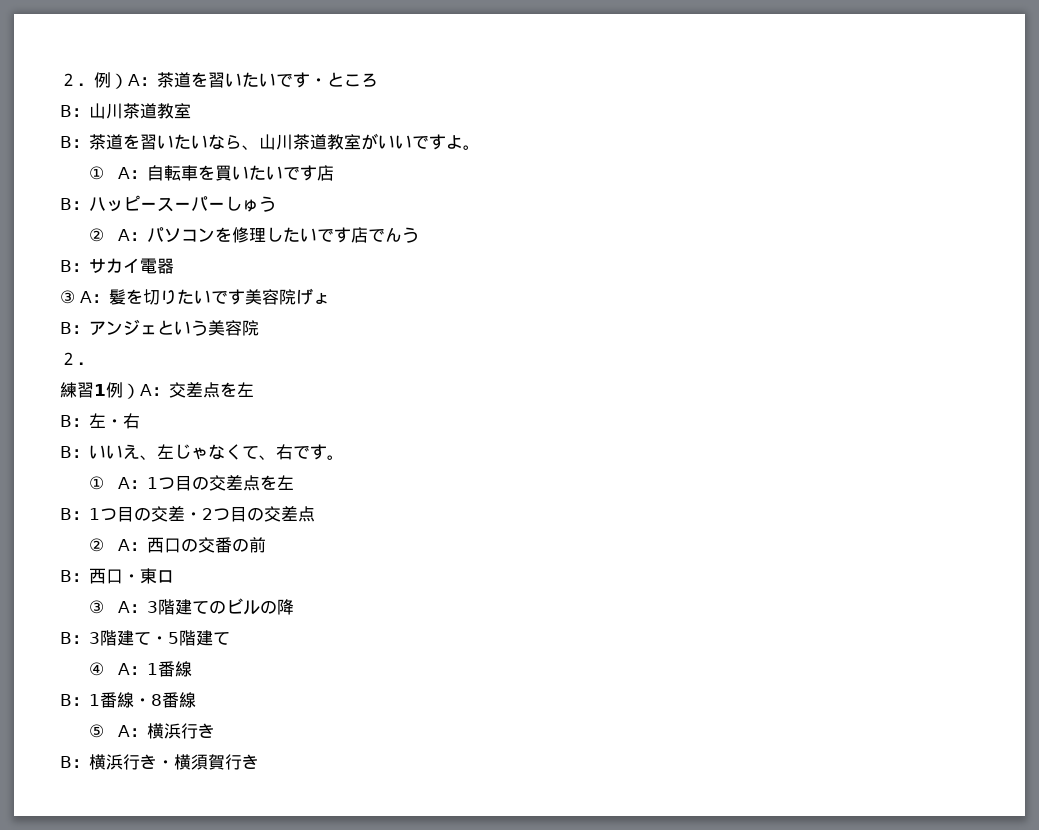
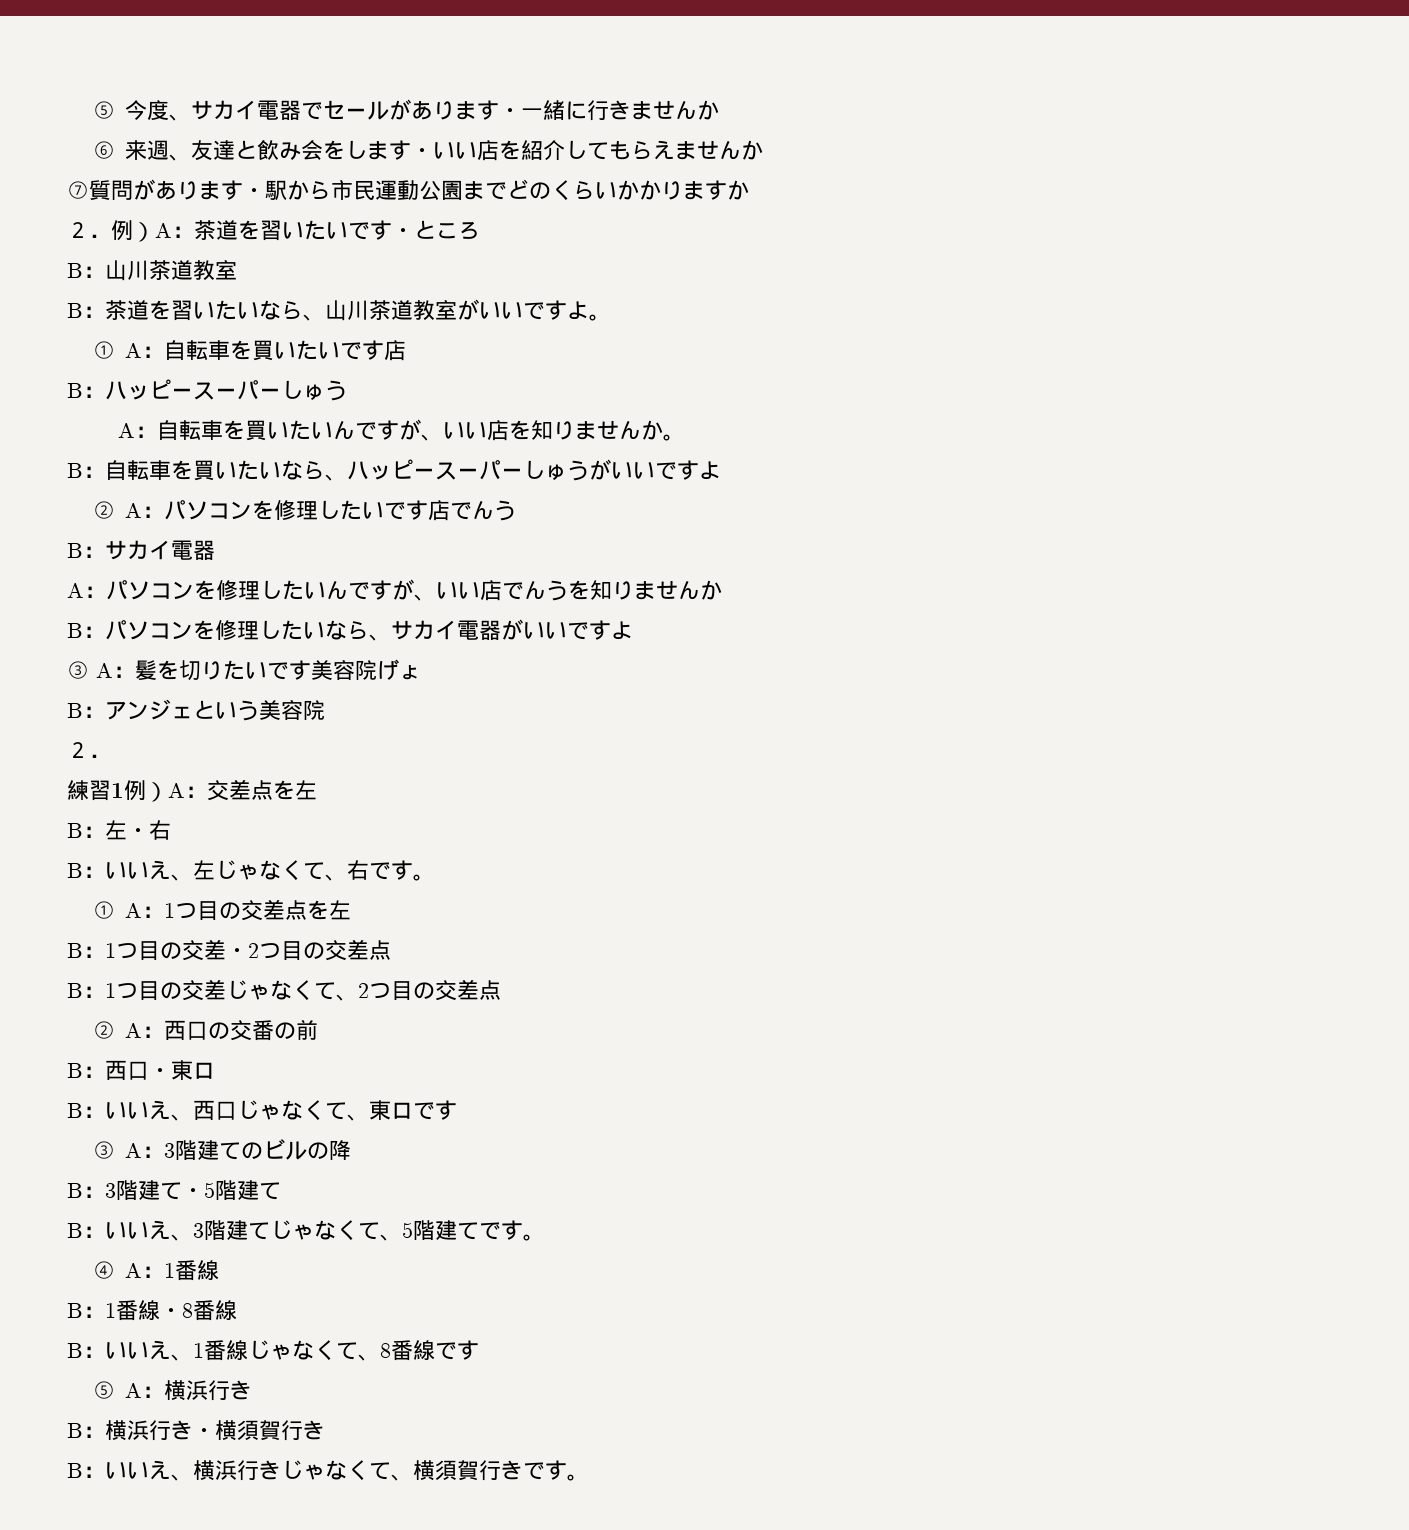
(60, 79) none -> [92,99,720,121] [92,140,764,161] [67,179,749,201] ⑤今度、サカイ電器でセールがあります・一緒に行きませんか // ⑥来週、友達と飲み会をします・いい店を紹介してもらえませんか // ⑦質問があります・駅から市民運動公園までどのくらいかかりますか //
(276, 204) none -> [118,419,686,441] [67,459,721,481] // A：自転車を買いたいんですが、いい店を知りませんか。 // B：自転車を買いたいなら、ハッピースーパーしゅうがいいですよ
(174, 266) none -> [67,579,722,601] [67,619,633,641] // A：パソコンを修理したいんですが、いい店でんうを知りませんか // B：パソコンを修理したいなら、サカイ電器がいいですよ
(315, 514) none -> [67,979,501,1001] // B：1つ目の交差じゃなくて、2つ目の交差点
(174, 576) none -> [67,1100,457,1121] // B：いいえ、西口じゃなくて、東ロです
(230, 638) none -> [67,1220,545,1241] // B：いいえ、3階建てじゃなくて、5階建てです。
(196, 700) none -> [67,1340,479,1361] // B：いいえ、1番線じゃなくて、8番線です
(259, 761) none -> [67,1460,589,1481] // B：いいえ、横浜行きじゃなくて、横須賀行きです。

